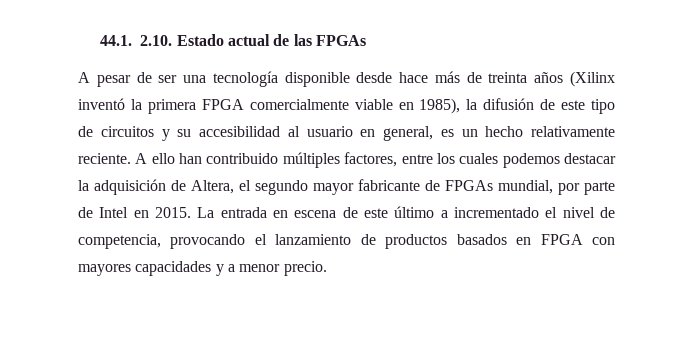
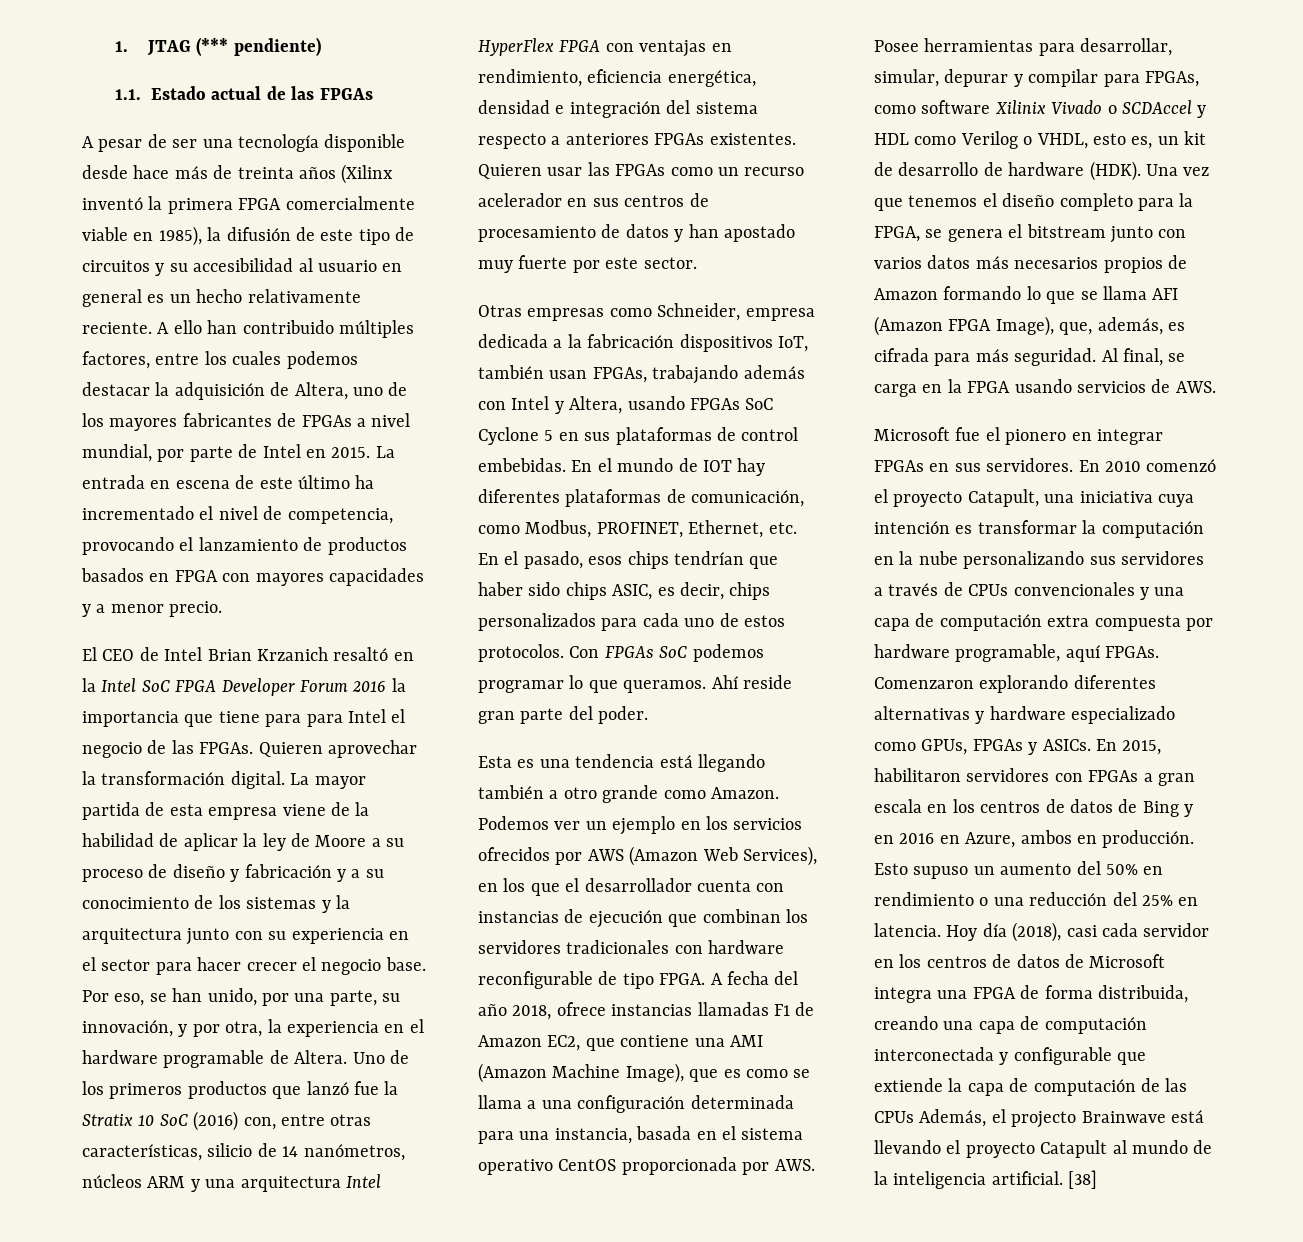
[100,35,173,46] 44.1. 2.10. -> [115,37,321,56] [115,89,142,100] 1. JTAG (*** pendiente) // 1.1.
[383,126,433,141] general, -> [82,289,142,307] general
[239,179,493,195] el segundo mayor fabricante de FPGAs -> [353,382,408,396] [82,413,411,431] uno de los mayores fabricantes de FPGAs a nivel
[440,210,448,218] a -> [355,475,375,489] ha
(327, 268) none -> [82,647,414,661] [82,678,406,696] [82,709,406,727] [82,740,417,758] [82,771,366,789] [82,802,370,820] [82,833,405,851] [82,864,384,882] [82,895,350,913] [82,928,409,945] [82,957,426,975] [82,988,401,1006] [82,1019,424,1037] [82,1050,409,1068] [82,1081,399,1099] [82,1111,372,1131] [82,1143,405,1161] [82,1174,381,1192] [478,38,732,57] [478,69,756,87] [478,100,758,118] [478,133,796,149] [478,162,805,179] [478,193,709,207] [478,224,795,242] [478,255,697,273] [478,303,815,321] [478,334,808,352] [478,365,805,384] [478,396,774,414] [478,427,799,445] [478,458,766,476] [478,489,805,507] [478,520,797,538] [478,551,779,569] [478,582,771,600] [478,613,785,631] [478,644,764,662] [478,675,792,693] [478,706,649,724] [478,754,765,772] [478,785,779,803] [478,816,803,835] [478,846,817,866] [478,878,785,896] [478,909,808,928] [478,940,785,954] [478,971,799,989] [478,1002,815,1020] [478,1035,763,1051] [478,1063,811,1083] [478,1095,794,1113] [478,1126,804,1144] [478,1157,815,1175] [874,38,1173,56] [874,69,1199,87] [874,100,1207,118] [874,131,1207,149] [874,161,1210,181] [874,193,1194,211] [874,224,1187,243] [874,255,1187,273] [874,286,1179,304] [874,316,1185,336] [874,348,1186,366] [874,379,1216,397] [874,427,1163,445] [874,458,1217,472] [874,489,1194,507] [874,520,1204,538] [874,551,1204,569] [874,582,1185,600] [874,613,1213,631] [874,644,1160,662] [874,675,1156,693] [874,706,1176,724] [874,739,1162,755] [874,768,1195,786] [874,799,1194,817] [874,830,1195,848] [874,861,1164,879] [874,892,1199,906] [874,922,1210,942] [874,954,1166,968] [874,985,1188,1003] [874,1016,1147,1034] [874,1047,1147,1065] [874,1078,1188,1096] [874,1109,1204,1128] [874,1140,1213,1158] [874,1170,1098,1189] // El CEO de Intel Brian Krzanich resaltó en la Intel SoC FPGA Developer Forum 2016 la importancia que tiene para para Intel el negocio de las FPGAs. Quieren aprovechar la transformación digital. La mayor partida de esta empresa viene de la habilidad de aplicar la ley de Moore a su proceso de diseño y fabricación y a su conocimiento de los sistemas y la arquitectura junto con su experiencia en el sector para hacer crecer el negocio base. Por eso, se han unido, por una parte, su innovación, y por otra, la experiencia en el hardware programable de Altera. Uno de los primeros productos que lanzó fue la Stratix 10 SoC (2016) con, entre otras características, silicio de 14 nanómetros, núcleos ARM y una arquitectura Intel HyperFlex FPGA con ventajas en rendimiento, eficiencia energética, densidad e integración del sistema respecto a anteriores FPGAs existentes. Quieren usar las FPGAs como un recurso acelerador en sus centros de procesamiento de datos y han apostado muy fuerte por este sector. // Otras empresas como Schneider, empresa dedicada a la fabricación dispositivos IoT, también usan FPGAs, trabajando además con Intel y Altera, usando FPGAs SoC Cyclone 5 en sus plataformas de control embebidas. En el mundo de IOT hay diferentes plataformas de comunicación, como Modbus, PROFINET, Ethernet, etc. En el pasado, esos chips tendrían que haber sido chips ASIC, es decir, chips personalizados para cada uno de estos protocolos. Con FPGAs SoC podemos programar lo que queramos. Ahí reside gran parte del poder. // Esta es una tendencia está llegando también a otro grande como Amazon. Podemos ver un ejemplo en los servicios ofrecidos por AWS (Amazon Web Services), en los que el desarrollador cuenta con instancias de ejecución que combinan los servidores tradicionales con hardware reconfigurable de tipo FPGA. A fecha del año 2018, ofrece instancias llamadas F1 de Amazon EC2, que contiene una AMI (Amazon Machine Image), que es como se llama a una configuración determinada para una instancia, basada en el sistema operativo CentOS proporcionada por AWS. Posee herramientas para desarrollar, simular, depurar y compilar para FPGAs, como software Xilinix Vivado o SCDAccel y HDL como Verilog o VHDL, esto es, un kit de desarrollo de hardware (HDK). Una vez que tenemos el diseño completo para la FPGA, se genera el bitstream junto con varios datos más necesarios propios de Amazon formando lo que se llama AFI (Amazon FPGA Image), que, además, es cifrada para más seguridad. Al final, se carga en la FPGA usando servicios de AWS. // Microsoft fue el pionero en integrar FPGAs en sus servidores. En 2010 comenzó el proyecto Catapult, una iniciativa cuya intención es transformar la computación en la nube personalizando sus servidores a través de CPUs convencionales y una capa de computación extra compuesta por hardware programable, aquí FPGAs. Comenzaron explorando diferentes alternativas y hardware especializado como GPUs, FPGAs y ASICs. En 2015, habilitaron servidores con FPGAs a gran escala en los centros de datos de Bing y en 2016 en Azure, ambos en producción. Esto supuso un aumento del 50% en rendimiento o una reducción del 25% en latencia. Hoy día (2018), casi cada servidor en los centros de datos de Microsoft integra una FPGA de forma distribuida, creando una capa de computación interconectada y configurable que extiende la capa de computación de las CPUs Además, el projecto Brainwave está llevando el proyecto Catapult al mundo de la inteligencia artificial. [38]

